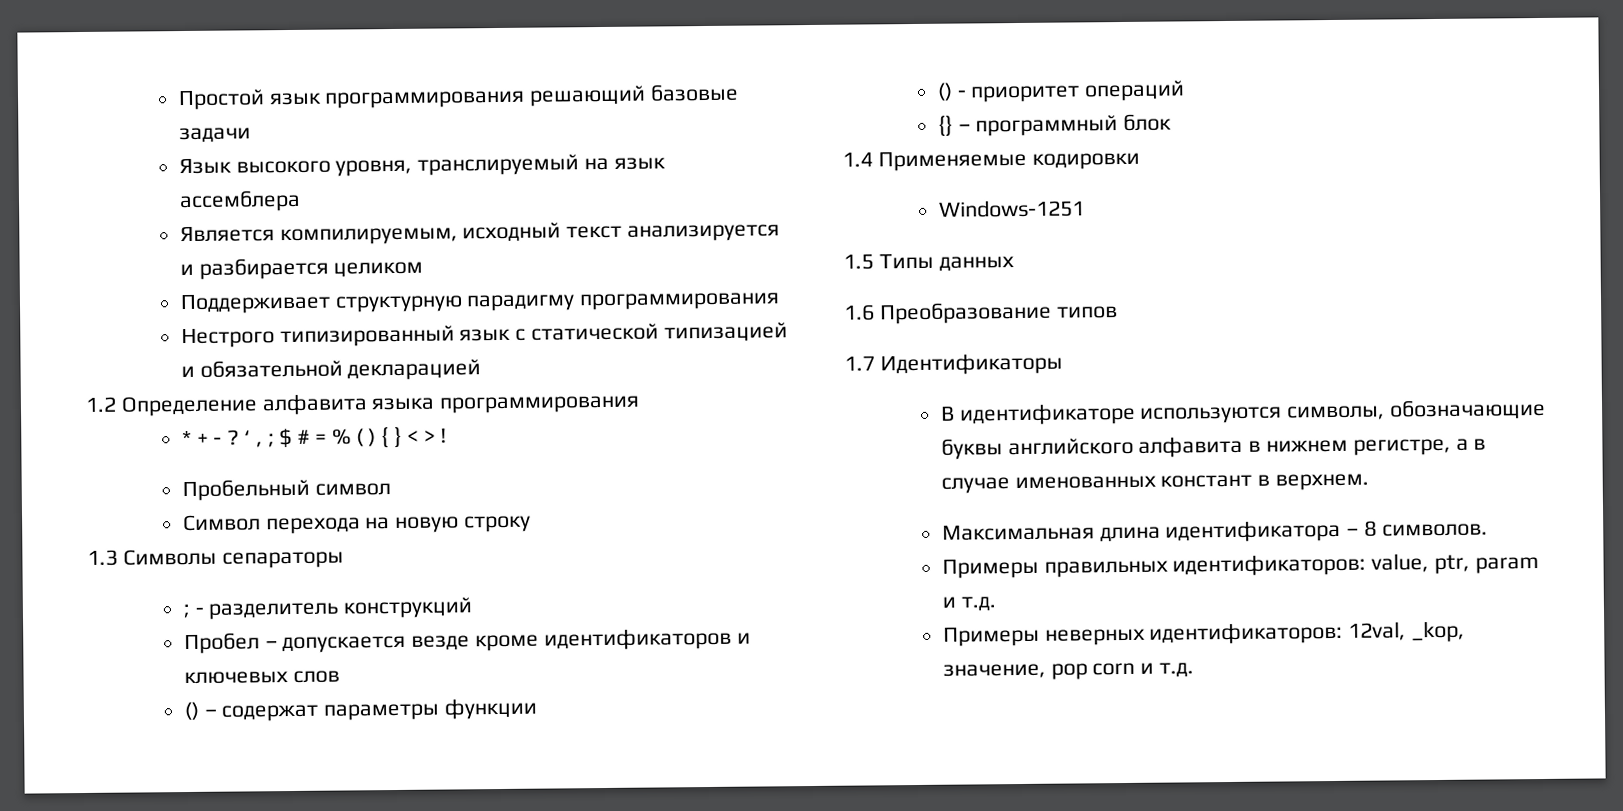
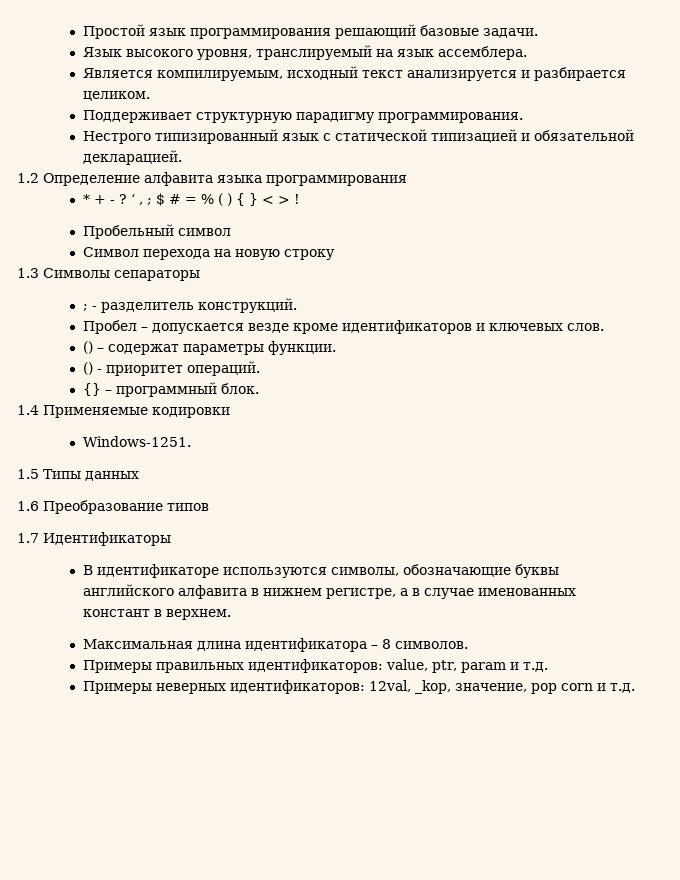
[178,127,251,143] задачи -> [482,28,538,38] задачи.
[178,189,301,213] ассемблера -> [437,46,527,60] ассемблера.
[333,261,424,277] целиком -> [82,91,150,101] целиком.
[579,292,781,311] программирования -> [377,112,523,123] программирования.
[347,359,482,381] декларацией -> [82,150,182,165] декларацией.
[343,597,474,619] конструкций -> [197,298,297,313] конструкций.
[292,670,340,683] слов -> [566,323,604,331] слов.
[443,698,537,720] функции -> [267,341,336,355] функции.
[1084,80,1186,102] операций -> [186,361,260,376] операций.
[1123,113,1173,131] блок -> [220,383,259,394] блок.
[938,199,1085,218] Windows-1251 -> [82,436,191,447] Windows-1251.

